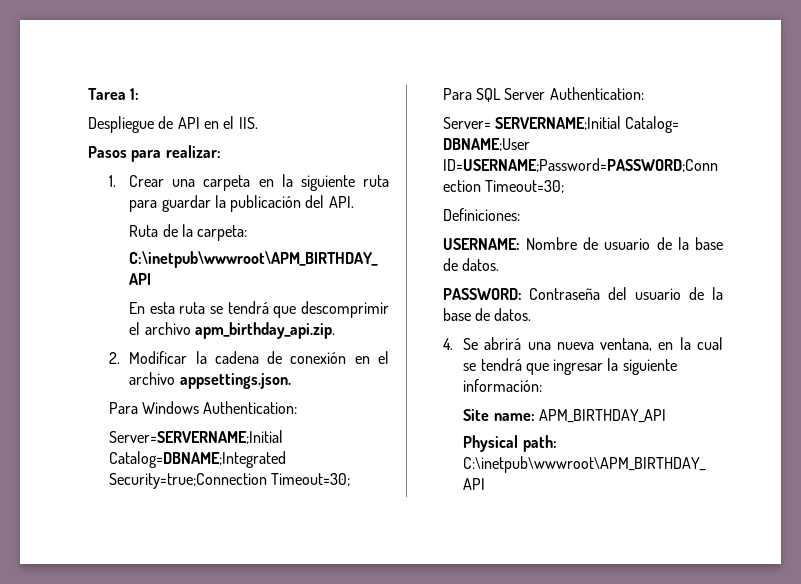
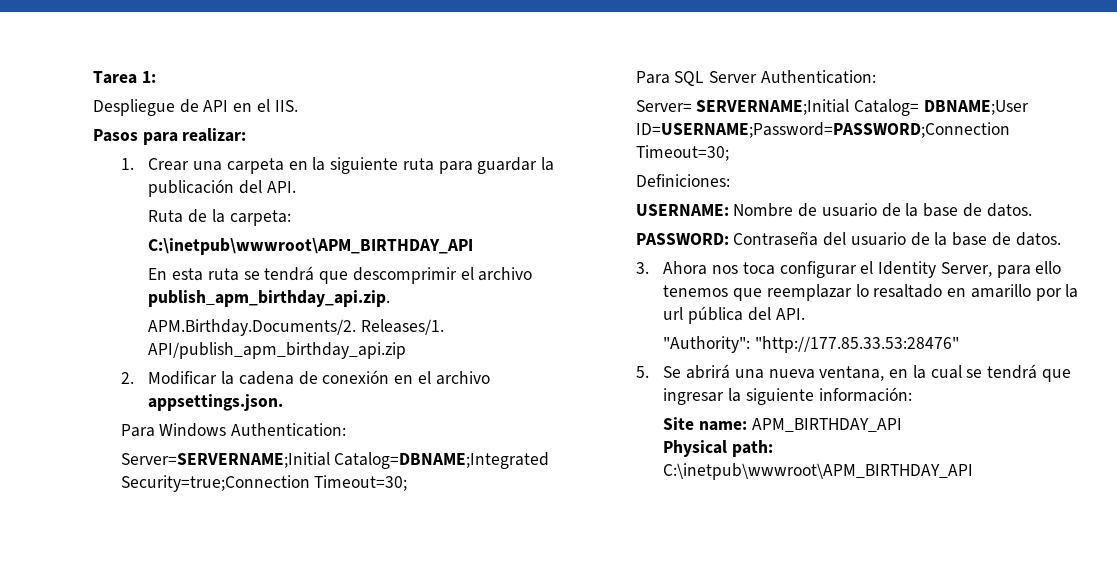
[194,322,335,339] apm_birthday_api.zip. -> [148,290,391,307] [148,319,445,336] [148,342,407,359] publish_apm_birthday_api.zip. // APM.Birthday.Documents/2. Releases/1. API/publish_apm_birthday_api.zip
[442,338,453,350] 4. -> [635,261,1062,278] [663,284,1079,301] [663,306,805,324] [663,336,960,353] [635,366,649,378] 3. Ahora nos toca configurar el Identity Server, para ello tenemos que reemplazar lo resaltado en amarillo por la url pública del API. // "Authority": "http://177.85.33.53:28476" // 5.

